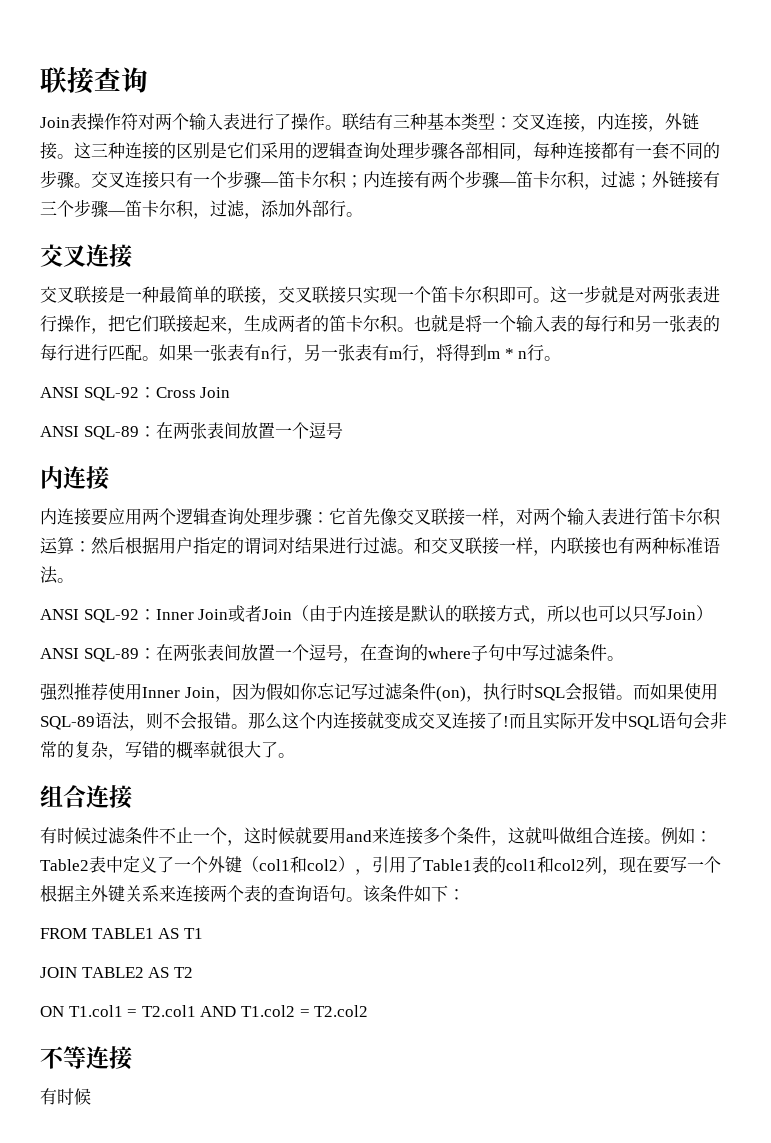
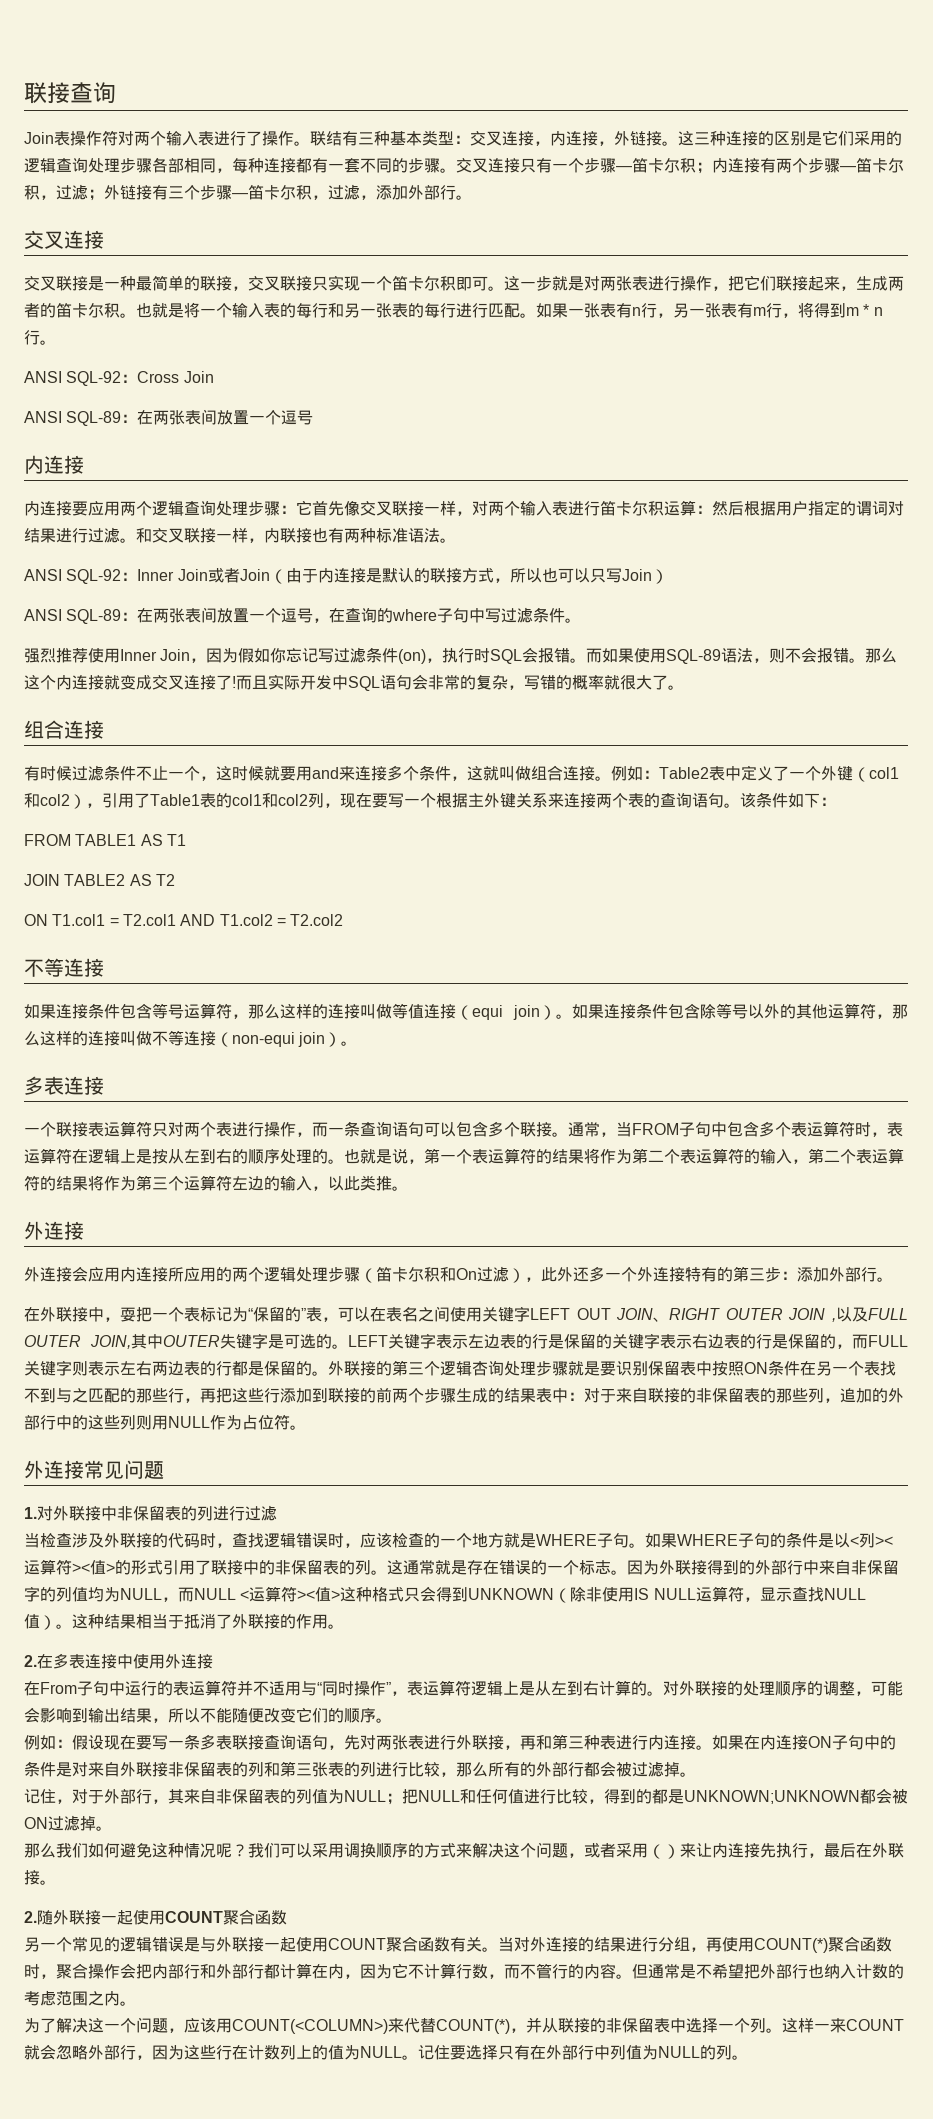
[40,1088,91,1105] 有时候 -> [24,1003,908,1020] [24,1030,358,1047] [24,1076,104,1095] [24,1121,903,1137] [24,1148,904,1164] [24,1175,408,1191] [24,1221,84,1240] [24,1266,893,1283] [24,1306,909,1322] [24,1333,908,1349] [24,1360,896,1376] [24,1387,904,1403] [24,1414,306,1430] [24,1460,164,1479] [24,1505,277,1521] [24,1532,893,1548] [24,1559,899,1575] [24,1586,866,1603] [24,1614,344,1630] [24,1653,213,1669] [24,1680,903,1696] [24,1707,392,1723] [24,1734,896,1750] [24,1761,696,1777] [24,1788,908,1805] [24,1815,112,1831] [24,1842,904,1859] [24,1870,56,1885] [24,1909,287,1925] [24,1936,892,1953] [24,1963,904,1979] [24,1990,136,2006] [24,2017,904,2034] [24,2044,748,2060] 如果连接条件包含等号运算符，那么这样的连接叫做等值连接（equi join）。如果连接条件包含除等号以外的其他运算符，那么这样的连接叫做不等连接（non-equi join）。 // 多表连接 // 一个联接表运算符只对两个表进行操作，而一条查询语句可以包含多个联接。通常，当FROM子句中包含多个表运算符时，表运算符在逻辑上是按从左到右的顺序处理的。也就是说，第一个表运算符的结果将作为第二个表运算符的输入，第二个表运算符的结果将作为第三个运算符左边的输入，以此类推。 // 外连接 // 外连接会应用内连接所应用的两个逻辑处理步骤（笛卡尔积和On过滤），此外还多一个外连接特有的第三步：添加外部行。 // 在外联接中，耍把一个表标记为“保留的”表，可以在表名之间使用关键字LEFT OUT JOIN、RIGHT OUTER JOIN ,以及FULL OUTER JOIN,其中OUTER失键字是可选的。LEFT关键字表示左边表的行是保留的关键字表示右边表的行是保留的，而FULL关键字则表示左右两边表的行都是保留的。外联接的第三个逻辑杏询处理步骤就是要识别保留表中按照ON条件在另一个表找不到与之匹配的那些行，再把这些行添加到联接的前两个步骤生成的结果表中：对于来自联接的非保留表的那些列，追加的外部行中的这些列则用NULL作为占位符。 // 外连接常见问题 // 1.对外联接中非保留表的列进行过滤 // 当检查涉及外联接的代码时，查找逻辑错误时，应该检查的一个地方就是WHERE子句。如果WHERE子句的条件是以<列><运算符><值>的形式引用了联接中的非保留表的列。这通常就是存在错误的一个标志。因为外联接得到的外部行中来自非保留字的列值均为NULL，而NULL <运算符><值>这种格式只会得到UNKNOWN（除非使用IS NULL运算符，显示查找NULL值）。这种结果相当于抵消了外联接的作用。 // 2.在多表连接中使用外连接 // 在From子句中运行的表运算符并不适用与“同时操作”，表运算符逻辑上是从左到右计算的。对外联接的处理顺序的调整，可能会影响到输出结果，所以不能随便改变它们的顺序。 // 例如：假设现在要写一条多表联接查询语句，先对两张表进行外联接，再和第三种表进行内连接。如果在内连接ON子句中的条件是对来自外联接非保留表的列和第三张表的列进行比较，那么所有的外部行都会被过滤掉。 // 记住，对于外部行，其来自非保留表的列值为NULL；把NULL和任何值进行比较，得到的都是UNKNOWN;UNKNOWN都会被ON过滤掉。 // 那么我们如何避免这种情况呢？我们可以采用调换顺序的方式来解决这个问题，或者采用（）来让内连接先执行，最后在外联接。 // 2.随外联接一起使用COUNT聚合函数 // 另一个常见的逻辑错误是与外联接一起使用COUNT聚合函数有关。当对外连接的结果进行分组，再使用COUNT(*)聚合函数时，聚合操作会把内部行和外部行都计算在内，因为它不计算行数，而不管行的内容。但通常是不希望把外部行也纳入计数的考虑范围之内。 // 为了解决这一个问题，应该用COUNT(<COLUMN>)来代替COUNT(*)，并从联接的非保留表中选择一个列。这样一来COUNT就会忽略外部行，因为这些行在计数列上的值为NULL。记住要选择只有在外部行中列值为NULL的列。

